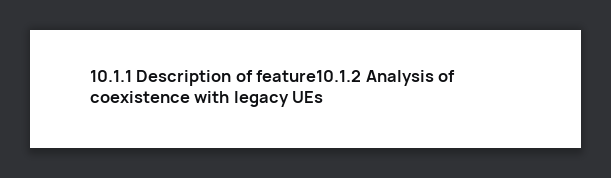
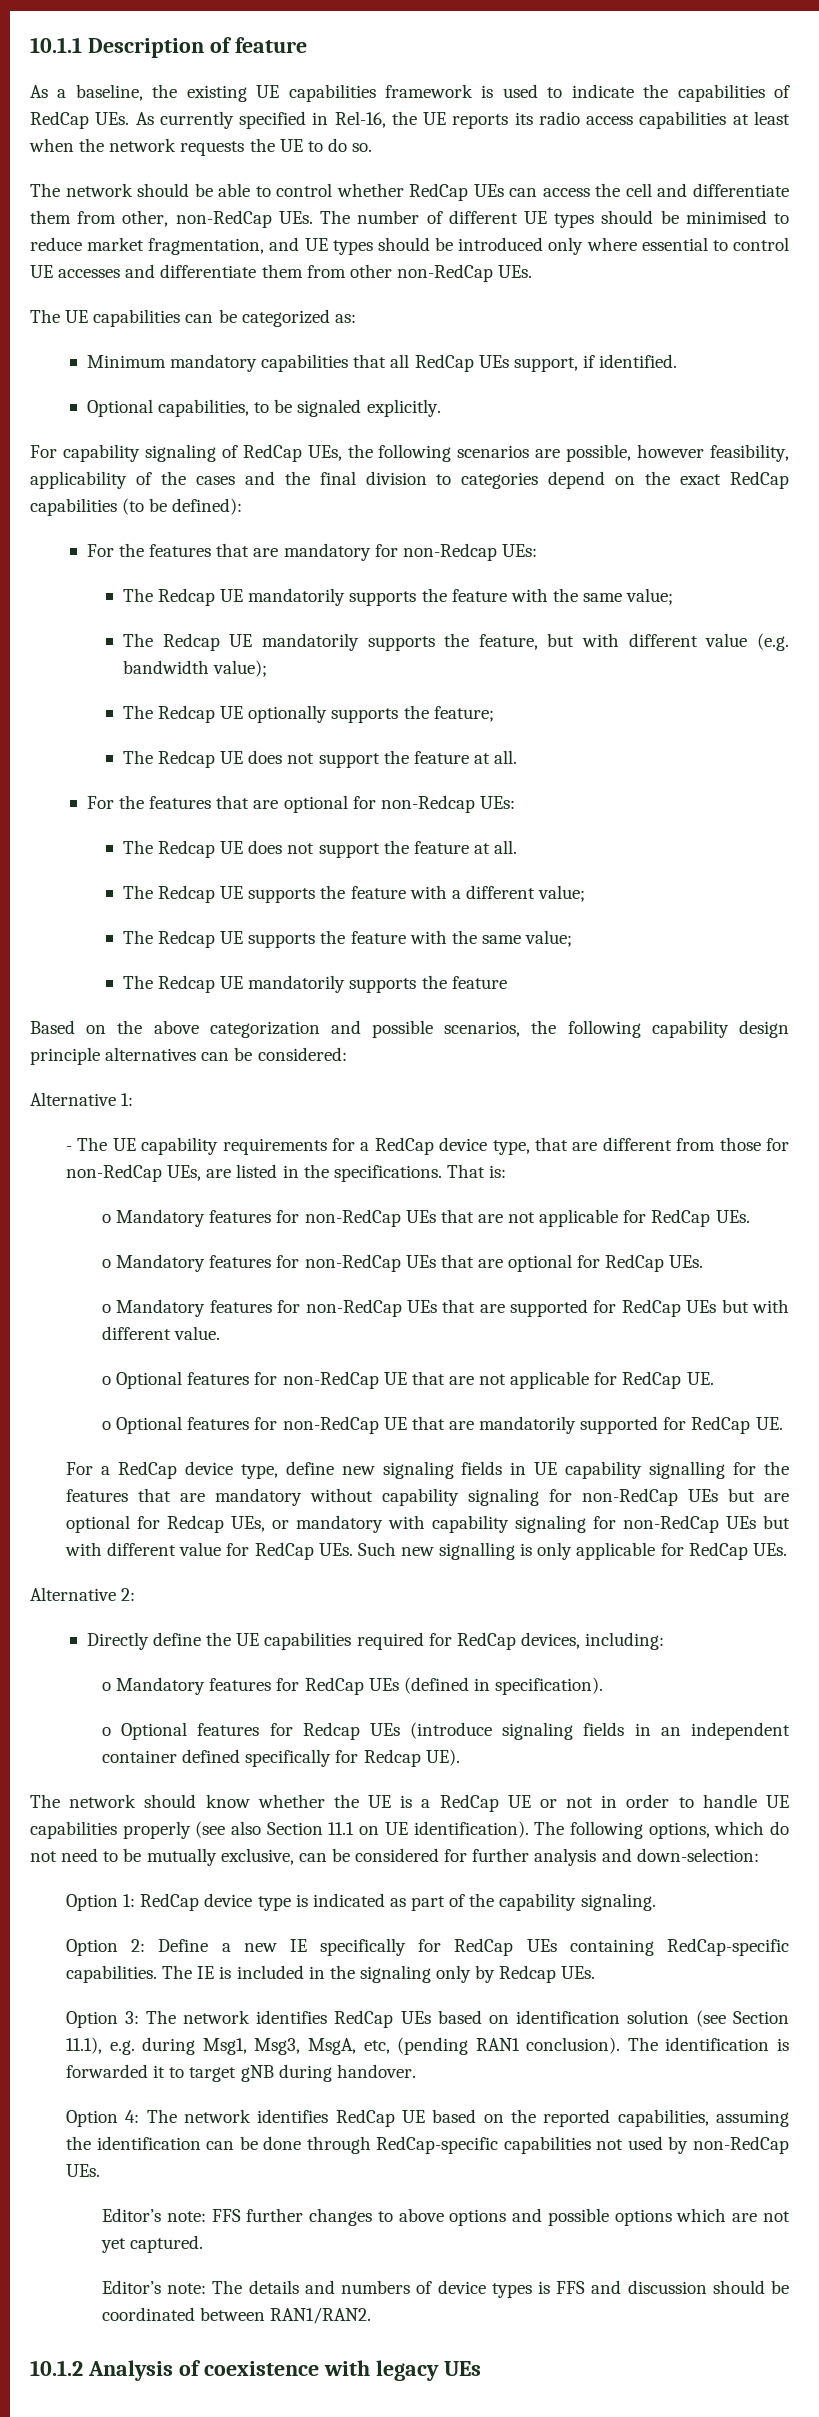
[256,70,362,82] feature10.1.2 -> [234,37,307,53] [30,84,791,102] [30,111,790,129] [29,138,373,156] [30,183,789,201] [30,210,789,228] [30,237,789,255] [30,264,533,282] [30,309,356,327] [86,354,678,372] [86,399,441,417] [30,444,790,462] [30,471,790,489] [30,498,243,516] [86,543,537,561] [122,588,674,606] [122,633,790,651] [122,660,268,677] [122,705,494,723] [122,750,518,768] [86,795,515,813] [122,840,518,858] [122,885,586,903] [122,930,573,948] [122,975,507,993] [30,1020,790,1038] [30,1047,347,1065] [30,1092,134,1106] [66,1137,789,1155] [66,1164,507,1182] [102,1209,750,1227] [102,1254,704,1272] [102,1299,789,1317] [102,1326,221,1340] [102,1371,714,1389] [102,1416,783,1434] [66,1461,789,1479] [66,1488,790,1506] [66,1515,790,1533] [65,1542,787,1560] [30,1587,136,1601] [86,1632,665,1650] [102,1677,604,1695] [102,1722,790,1740] [102,1749,460,1767] [30,1794,789,1812] [30,1821,789,1839] [30,1848,759,1866] [66,1893,656,1911] [66,1938,789,1956] [66,1965,596,1983] [66,2010,790,2028] [66,2037,790,2055] [66,2064,416,2082] [66,2109,790,2127] [66,2136,789,2154] [66,2164,101,2177] [102,2208,790,2226] [101,2235,204,2253] [102,2280,789,2298] [102,2307,372,2324] [30,2360,83,2376] feature // As a baseline, the existing UE capabilities framework is used to indicate the capabilities of RedCap UEs. As currently specified in Rel-16, the UE reports its radio access capabilities at least when the network requests the UE to do so. // The network should be able to control whether RedCap UEs can access the cell and differentiate them from other, non-RedCap UEs. The number of different UE types should be minimised to reduce market fragmentation, and UE types should be introduced only where essential to control UE accesses and differentiate them from other non-RedCap UEs. // The UE capabilities can be categorized as: // Minimum mandatory capabilities that all RedCap UEs support, if identified. // Optional capabilities, to be signaled explicitly. // For capability signaling of RedCap UEs, the following scenarios are possible, however feasibility, applicability of the cases and the final division to categories depend on the exact RedCap capabilities (to be defined): // For the features that are mandatory for non-Redcap UEs: // The Redcap UE mandatorily supports the feature with the same value; // The Redcap UE mandatorily supports the feature, but with different value (e.g. bandwidth value); // The Redcap UE optionally supports the feature; // The Redcap UE does not support the feature at all. // For the features that are optional for non-Redcap UEs: // The Redcap UE does not support the feature at all. // The Redcap UE supports the feature with a different value; // The Redcap UE supports the feature with the same value; // The Redcap UE mandatorily supports the feature // Based on the above categorization and possible scenarios, the following capability design principle alternatives can be considered: // Alternative 1: // - The UE capability requirements for a RedCap device type, that are different from those for non-RedCap UEs, are listed in the specifications. That is: // o Mandatory features for non-RedCap UEs that are not applicable for RedCap UEs. // o Mandatory features for non-RedCap UEs that are optional for RedCap UEs. // o Mandatory features for non-RedCap UEs that are supported for RedCap UEs but with different value. // o Optional features for non-RedCap UE that are not applicable for RedCap UE. // o Optional features for non-RedCap UE that are mandatorily supported for RedCap UE. // For a RedCap device type, define new signaling fields in UE capability signalling for the features that are mandatory without capability signaling for non-RedCap UEs but are optional for Redcap UEs, or mandatory with capability signaling for non-RedCap UEs but with different value for RedCap UEs. Such new signalling is only applicable for RedCap UEs. // Alternative 2: // Directly define the UE capabilities required for RedCap devices, including: // o Mandatory features for RedCap UEs (defined in specification). // o Optional features for Redcap UEs (introduce signaling fields in an independent container defined specifically for Redcap UE). // The network should know whether the UE is a RedCap UE or not in order to handle UE capabilities properly (see also Section 11.1 on UE identification). The following options, which do not need to be mutually exclusive, can be considered for further analysis and down-selection: // Option 1: RedCap device type is indicated as part of the capability signaling. // Option 2: Define a new IE specifically for RedCap UEs containing RedCap-specific capabilities. The IE is included in the signaling only by Redcap UEs. // Option 3: The network identifies RedCap UEs based on identification solution (see Section 11.1), e.g. during Msg1, Msg3, MsgA, etc, (pending RAN1 conclusion). The identification is forwarded it to target gNB during handover. // Option 4: The network identifies RedCap UE based on the reported capabilities, assuming the identification can be done through RedCap-specific capabilities not used by non-RedCap UEs. // Editor’s note: FFS further changes to above options and possible options which are not yet captured. // Editor’s note: The details and numbers of device types is FFS and discussion should be coordinated between RAN1/RAN2. // 10.1.2

